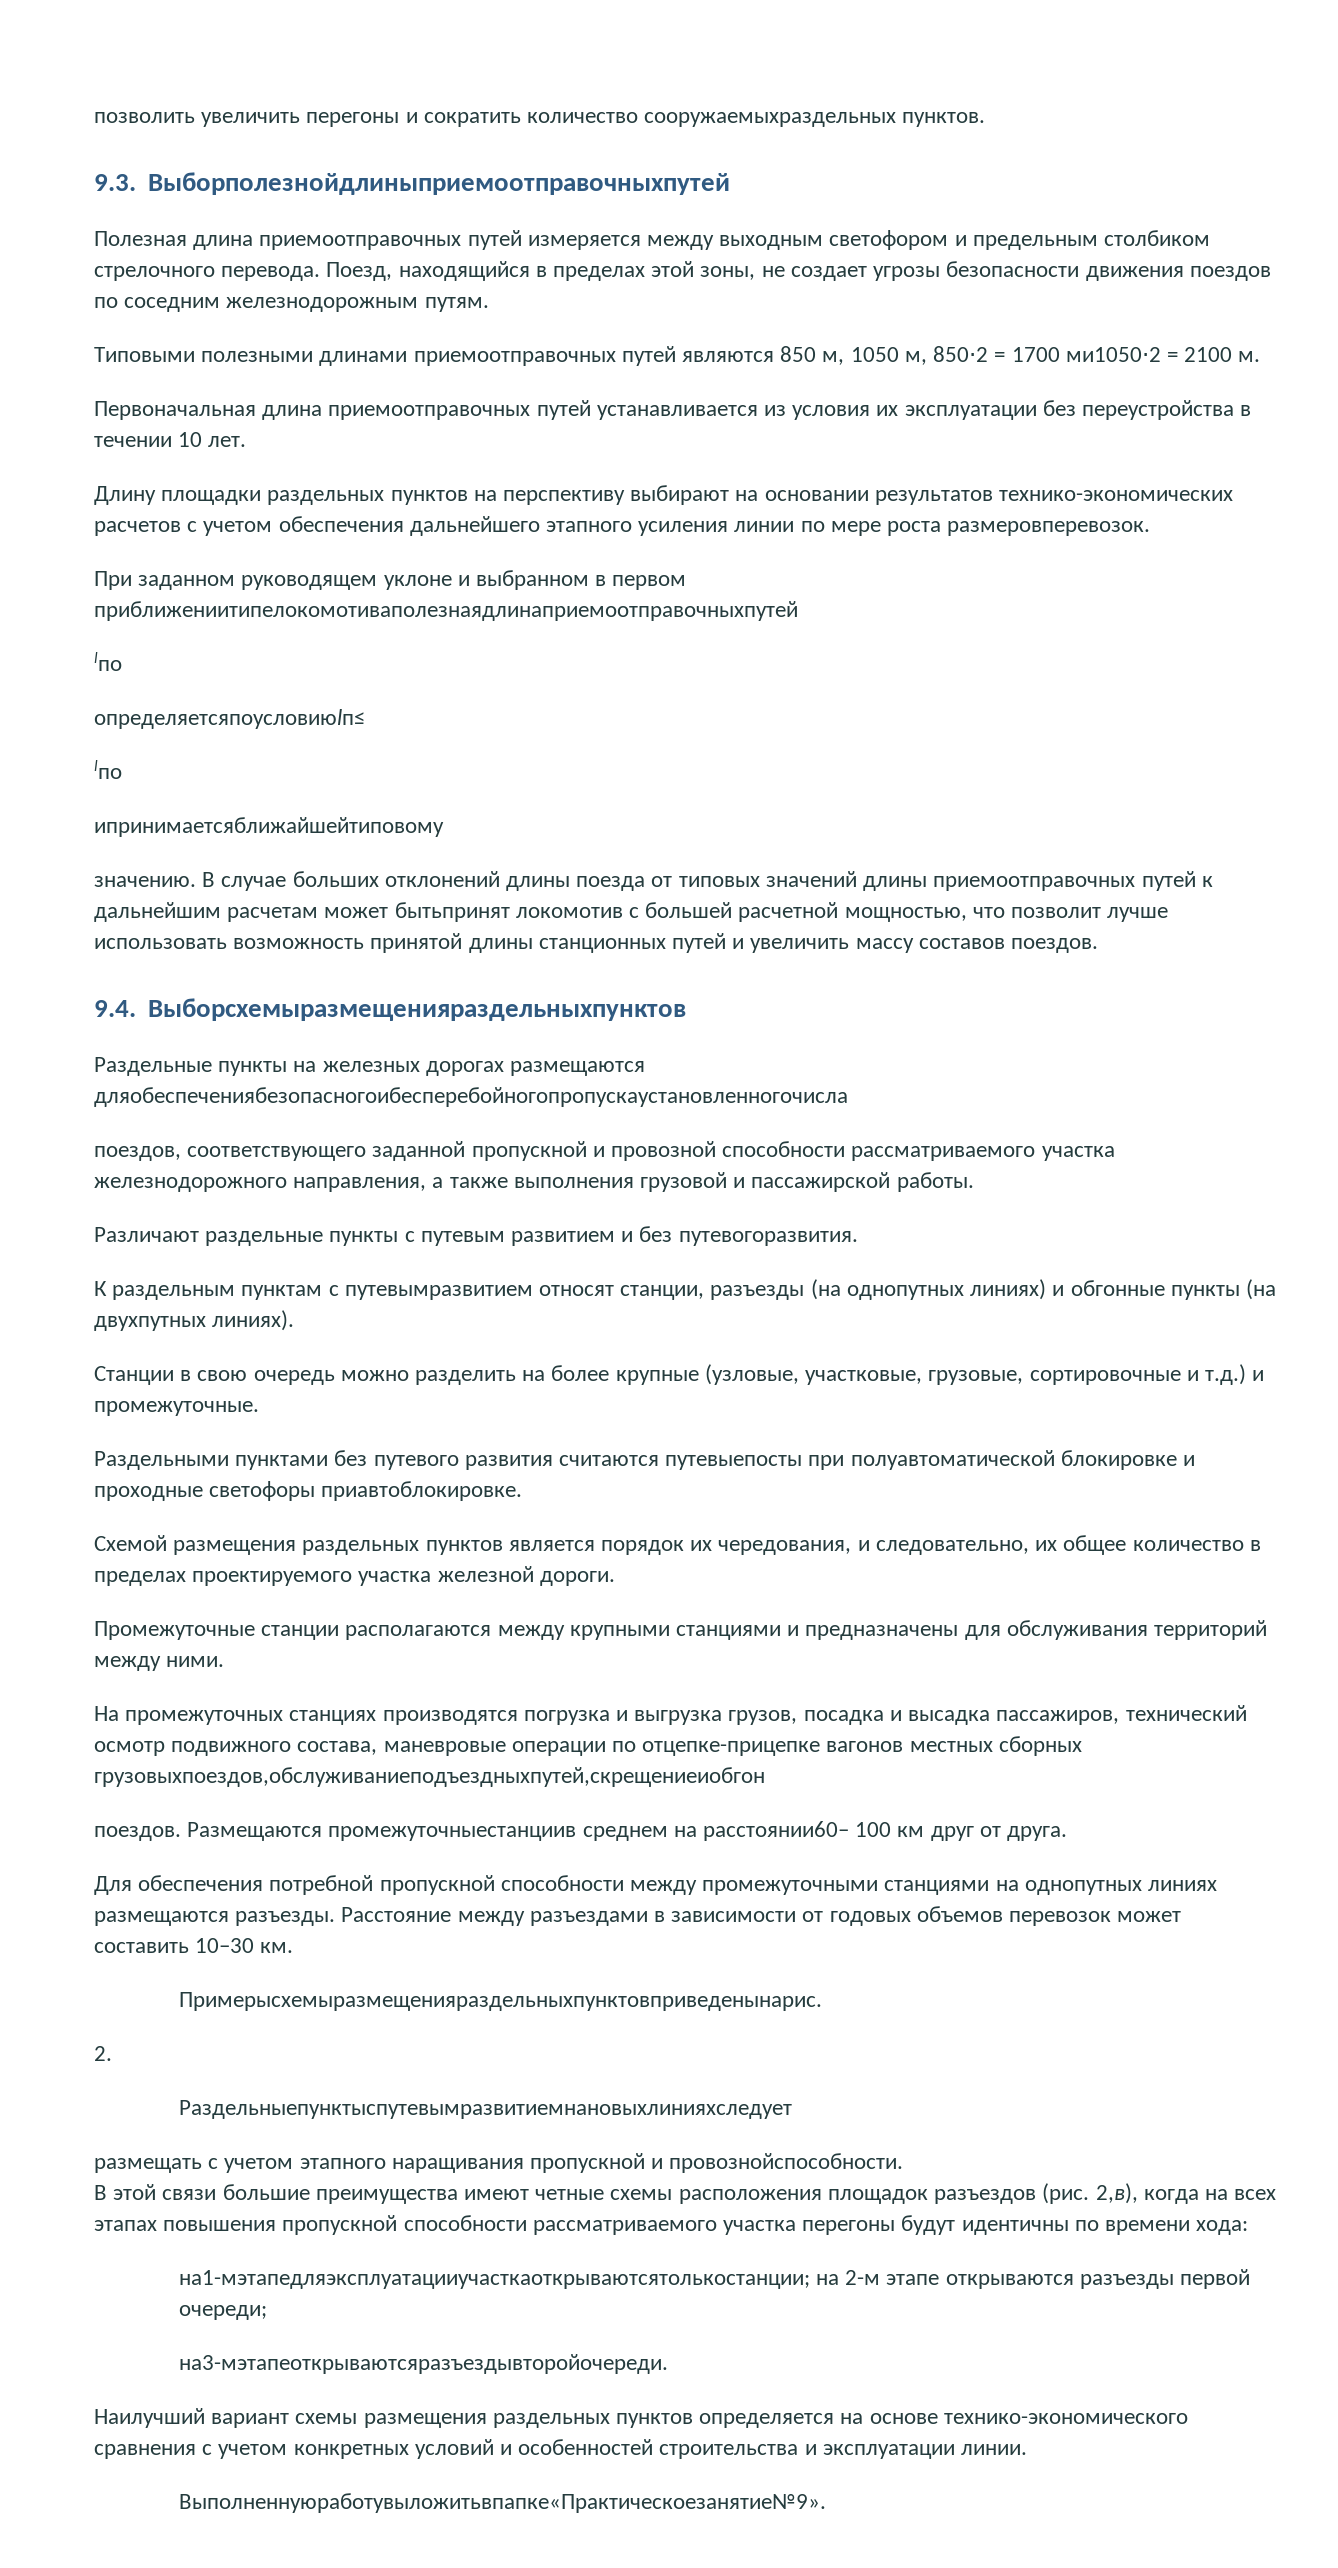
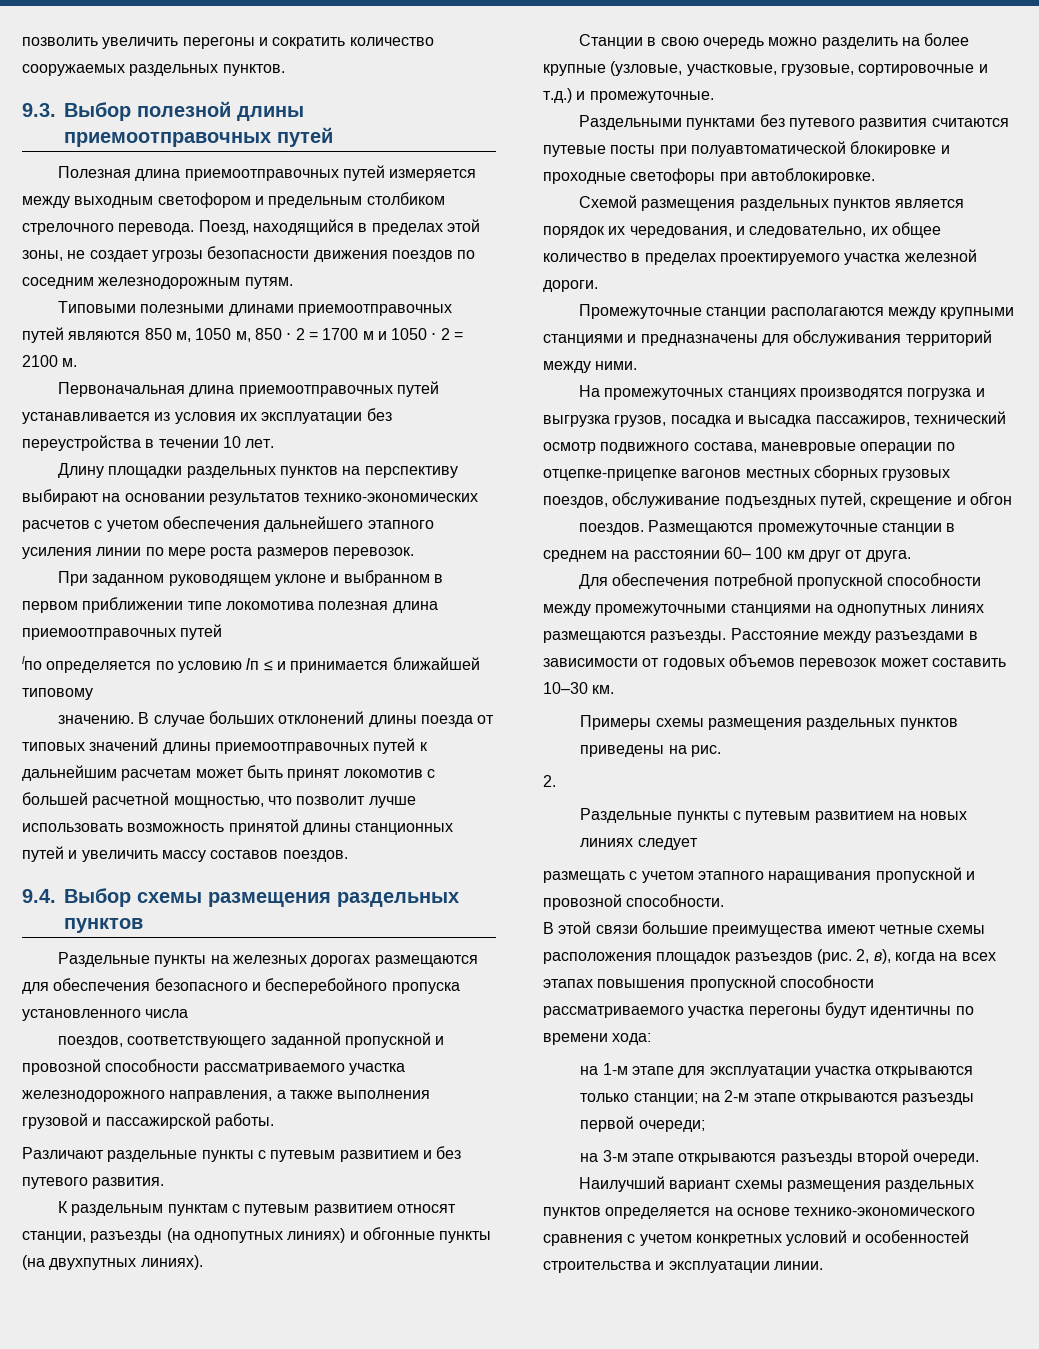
[644,112,897,127] сооружаемыхраздельных -> [22,64,219,76] сооружаемых раздельных
[147,172,730,195] Выборполезнойдлиныприемоотправочныхпутей -> [64,101,304,121] [64,127,333,147] Выбор полезной длины приемоотправочных путей
[933,346,1161,362] 850⋅2 = 1700 ми1050⋅2 -> [254,328,450,340] 850 ⋅ 2 = 1700 м и 1050 ⋅ 2
[947,521,1151,536] размеровперевозок. -> [256,547,414,559] размеров перевозок.
[94,601,798,621] [94,652,122,671] [94,709,365,729] [94,760,122,779] [94,817,444,837] приближениитипелокомотиваполезнаядлинаприемоотправочныхпутей // lпо // определяетсяпоусловиюlп≤ // lпо // ипринимаетсяближайшейтиповому -> [82,597,438,613] [22,624,223,640] [22,656,480,673] [22,688,93,700] приближении типе локомотива полезная длина приемоотправочных путей // lпо определяется по условию lп ≤ и принимается ближайшей типовому
[394,902,510,922] бытьпринят -> [246,765,341,781] быть принят
[147,998,686,1021] Выборсхемыразмещенияраздельныхпунктов -> [64,888,459,907] [64,918,143,933] Выбор схемы размещения раздельных пунктов
[94,1087,848,1107] дляобеспечениябезопасногоибесперебойногопропускаустановленногочисла -> [22,978,460,994] [22,1009,189,1021] для обеспечения безопасного и бесперебойного пропуска установленного числа
[678,1231,858,1246] путевогоразвития. -> [22,1177,165,1189] путевого развития.
[344,1285,533,1300] путевымразвитием -> [244,1204,393,1216] путевым развитием
[665,1455,803,1470] путевыепосты -> [543,145,656,157] путевые посты
[321,1481,523,1501] приавтоблокировке. -> [719,168,875,184] при автоблокировке.
[94,1767,765,1787] [94,1821,850,1841] грузовыхпоездов,обслуживаниеподъездныхпутей,скрещениеиобгон // поездов. Размещаются промежуточныестанциив среднем на расстоянии60– -> [882,469,951,481] [543,492,1012,508] [579,520,956,535] [543,547,751,562] грузовых поездов, обслуживание подъездных путей, скрещение и обгон // поездов. Размещаются промежуточные станции в среднем на расстоянии 60–
[178,1992,822,2011] [94,2046,112,2061] [178,2100,792,2119] Примерысхемыразмещенияраздельныхпунктовприведенынарис. // 2. // Раздельныепунктыспутевымразвитиемнановыхлинияхследует -> [580,715,958,730] [580,745,722,757] [543,775,556,787] [580,808,968,823] [580,838,698,850] Примеры схемы размещения раздельных пунктов приведены на рис. // 2. // Раздельные пункты с путевым развитием на новых линиях следует
[669,2153,904,2173] провознойспособности. -> [543,894,725,910] провозной способности.
[1095,2183,1138,2204] 2,в), -> [856,949,891,964] 2, в),
[178,2270,810,2289] на1-мэтапедляэксплуатацииучасткаоткрываютсятолькостанции; -> [580,1063,974,1078] [580,1093,698,1105] на 1-м этапе для эксплуатации участка открываются только станции;
[178,2354,668,2374] на3-мэтапеоткрываютсяразъездывторойочереди. -> [580,1149,980,1165] на 3-м этапе открываются разъезды второй очереди.
[178,2493,826,2513] // Выполненнуюработувыложитьвпапке«Практическоезанятие№9». -> (823, 1265) none

